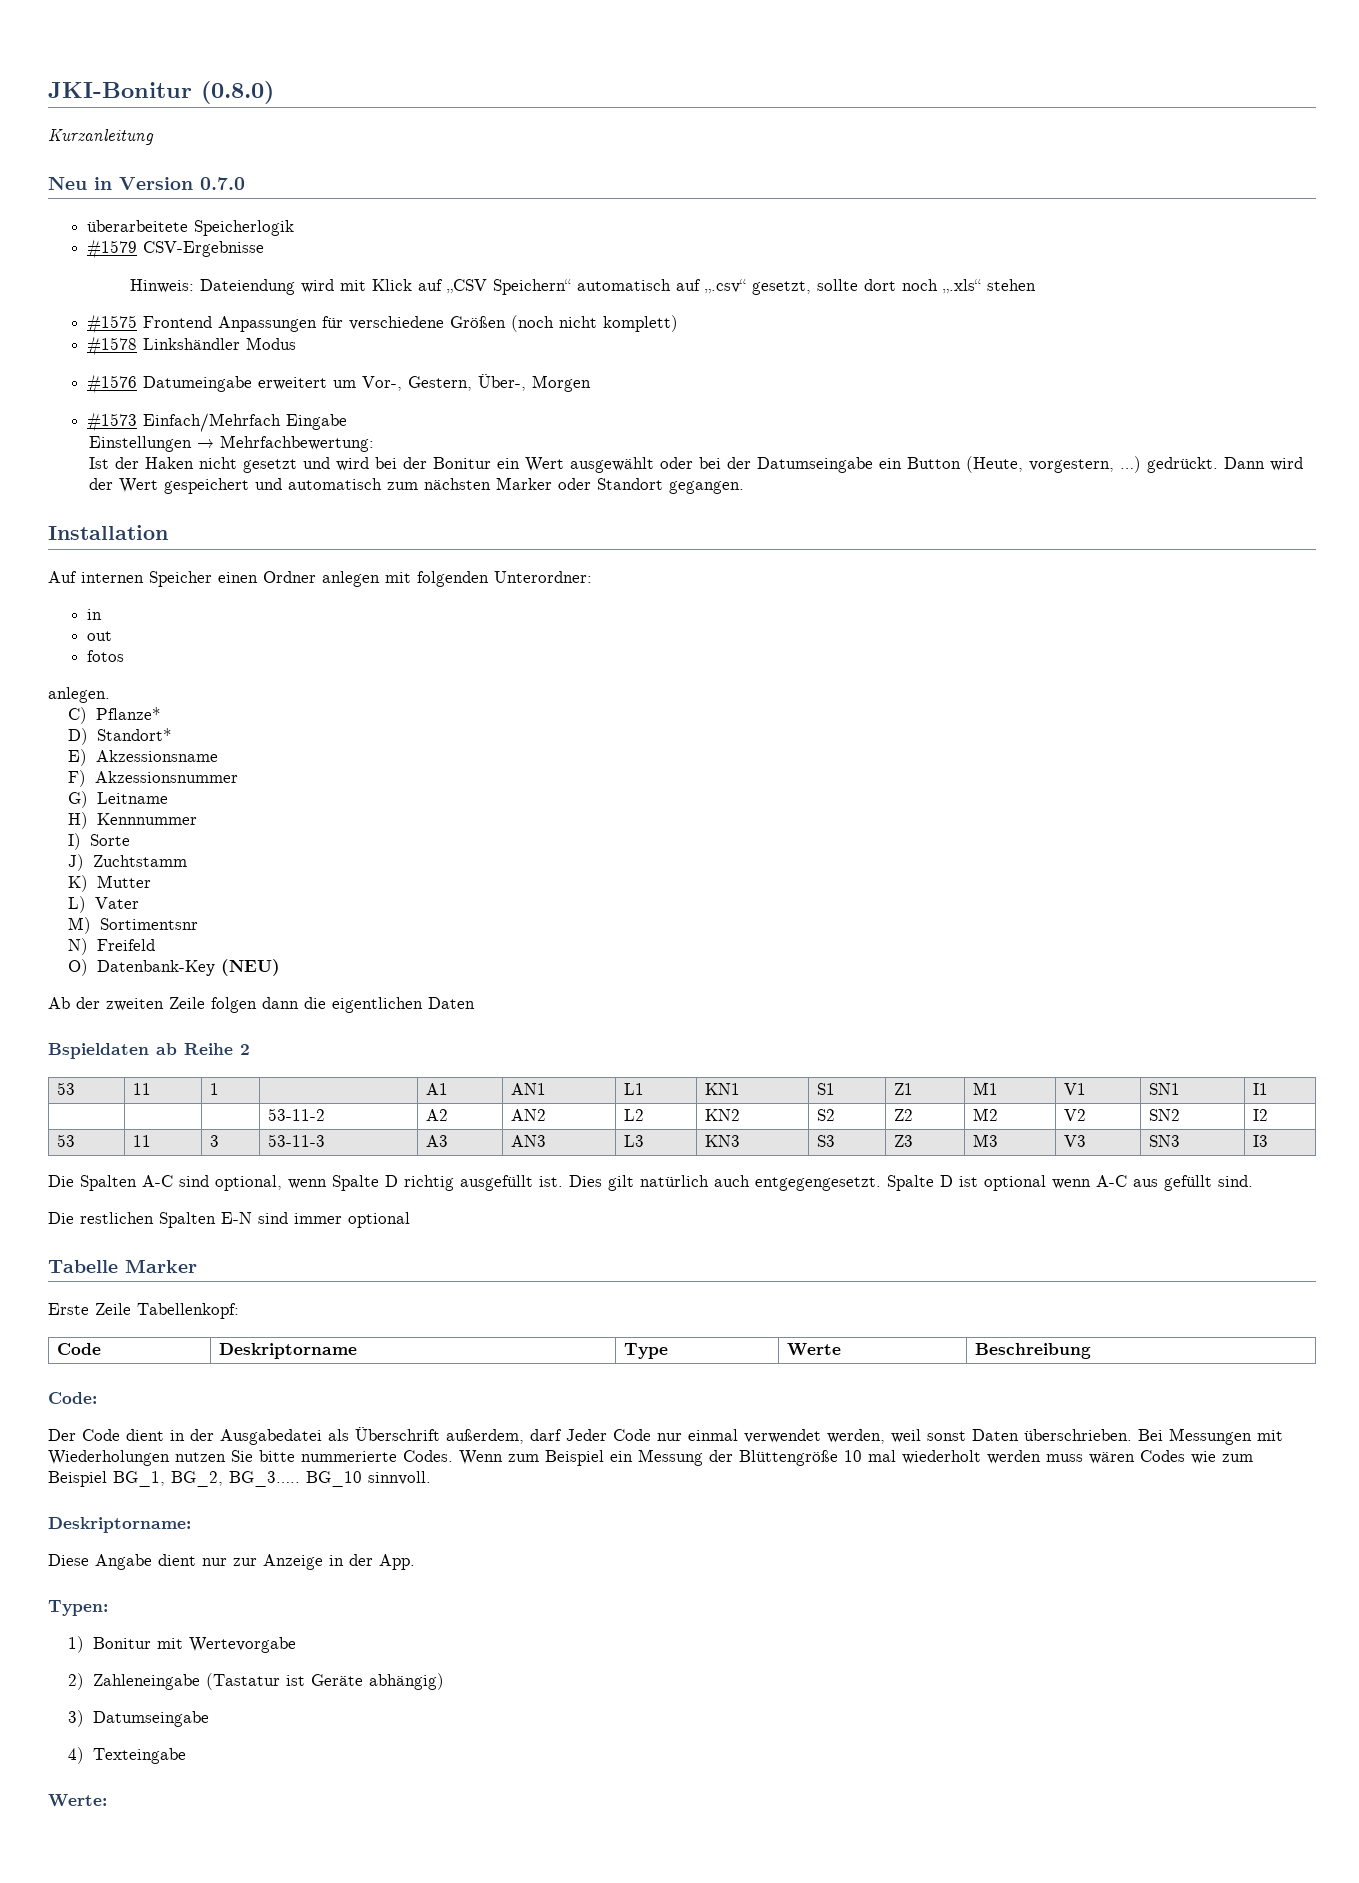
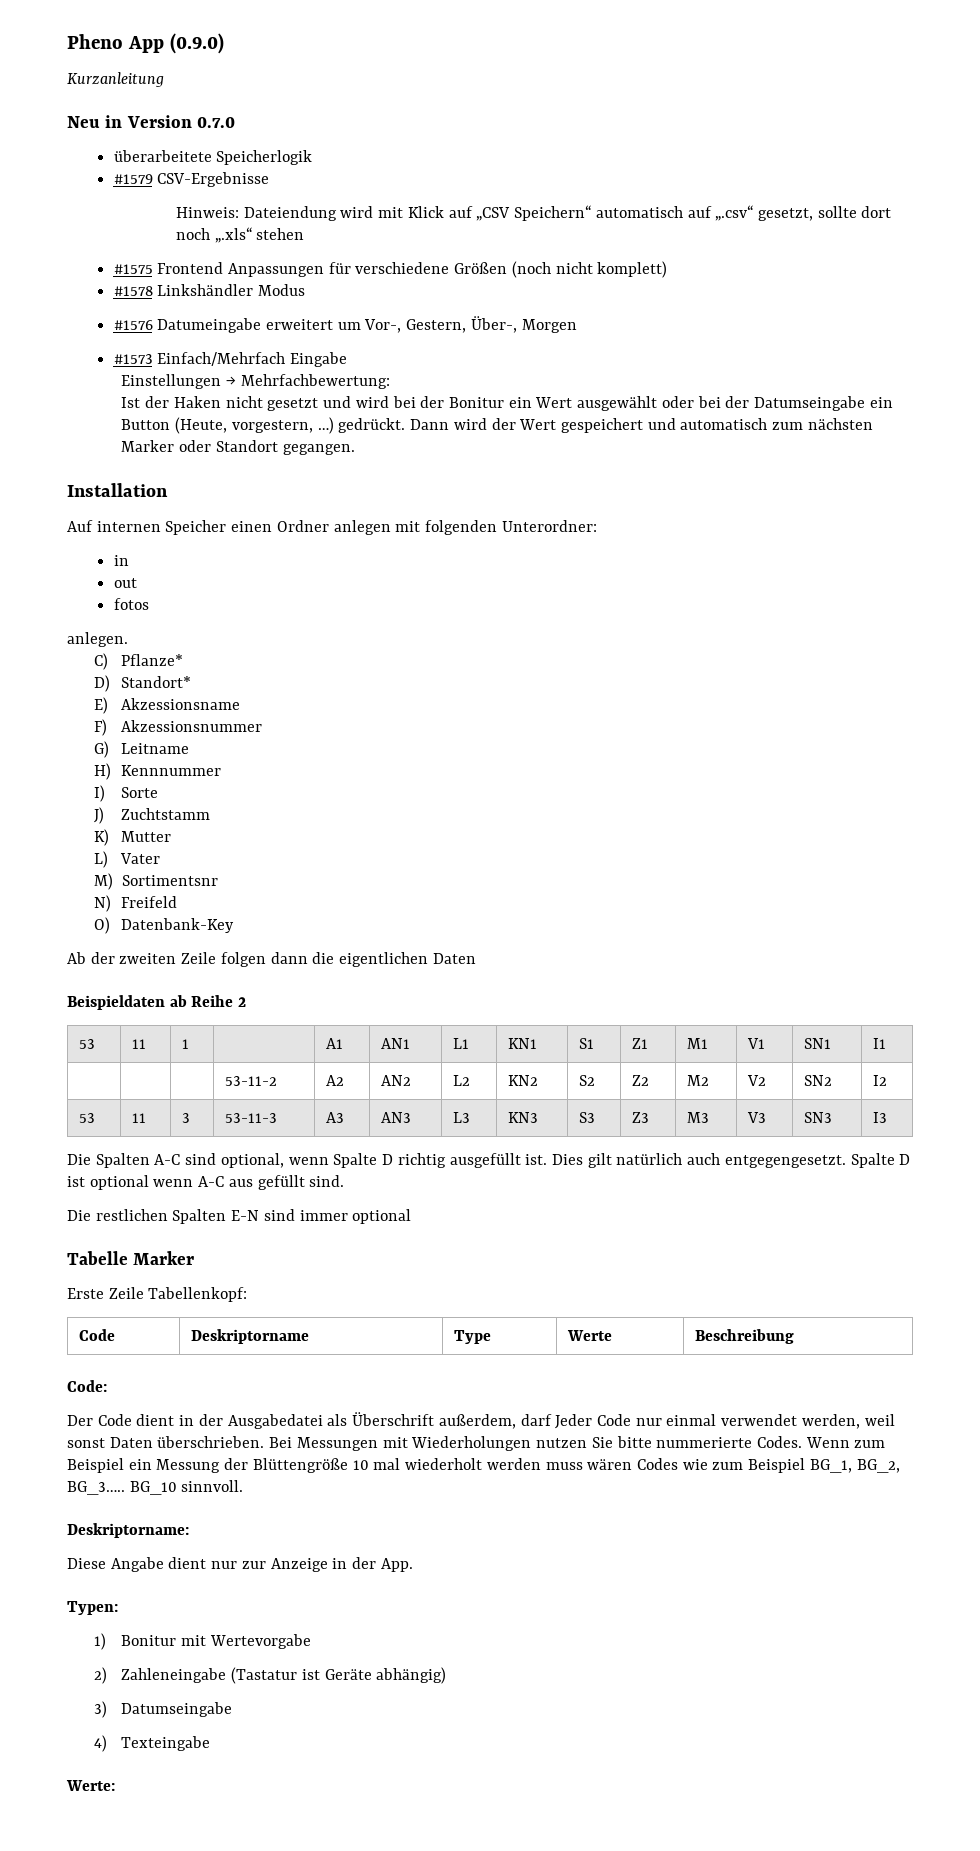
[48,81,274,104] JKI-Bonitur (0.8.0) -> [67,33,224,54] Pheno App (0.9.0)
[220,959,280,976] (NEU) -> (235, 925) none
[48,1043,149,1059] Bspieldaten -> [67,995,165,1010] Beispieldaten

